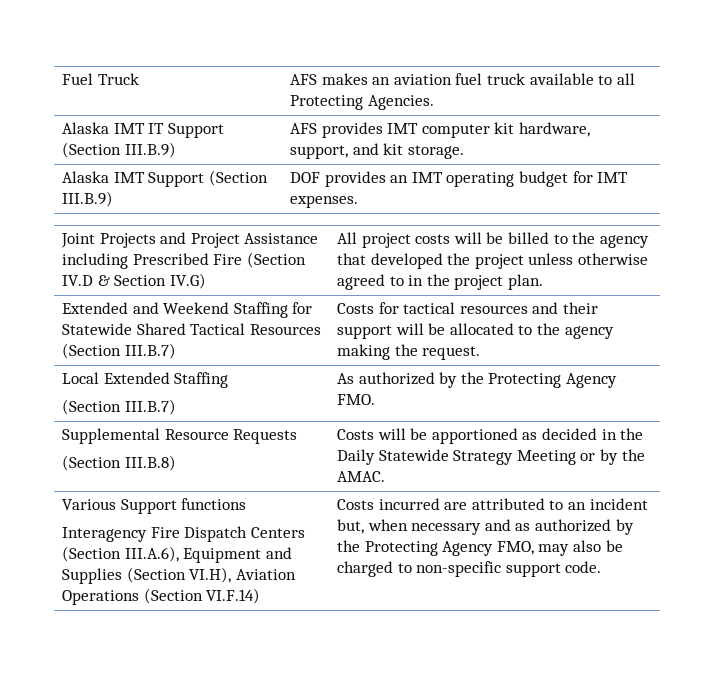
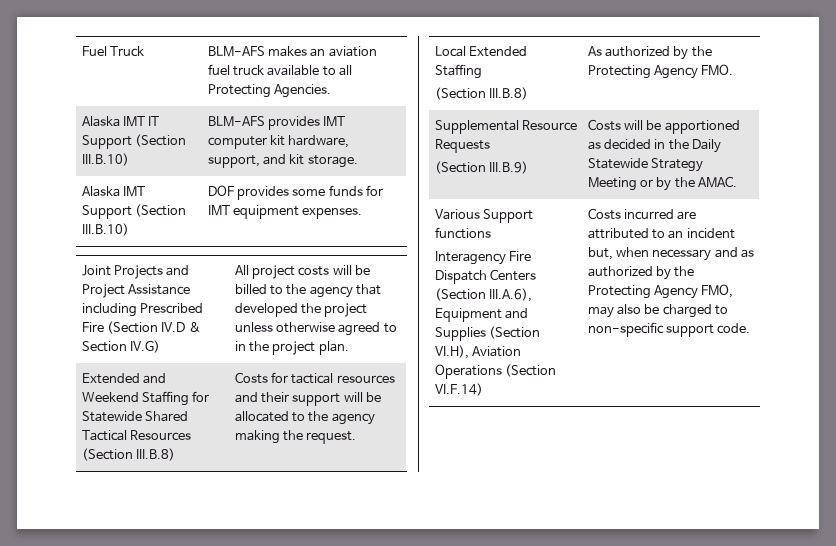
[289,74,317,85] AFS -> [207,46,265,57] BLM-AFS
[124,142,176,158] [289,123,317,134] III.B.9) | AFS -> [81,153,129,166] [207,116,265,127] III.B.10) | BLM-AFS
[61,191,113,207] III.B.9) -> [81,223,129,236] III.B.10)
[390,171,568,187] an IMT operating budget -> [292,185,363,196] some funds
(629, 177) none -> [233,205,300,219] equipment
[124,343,176,359] III.B.7) -> [136,448,176,461] III.B.8)
[124,399,176,415] III.B.7) -> [489,87,529,100] III.B.8)
[124,455,176,471] III.B.8) -> [489,161,529,174] III.B.9)

